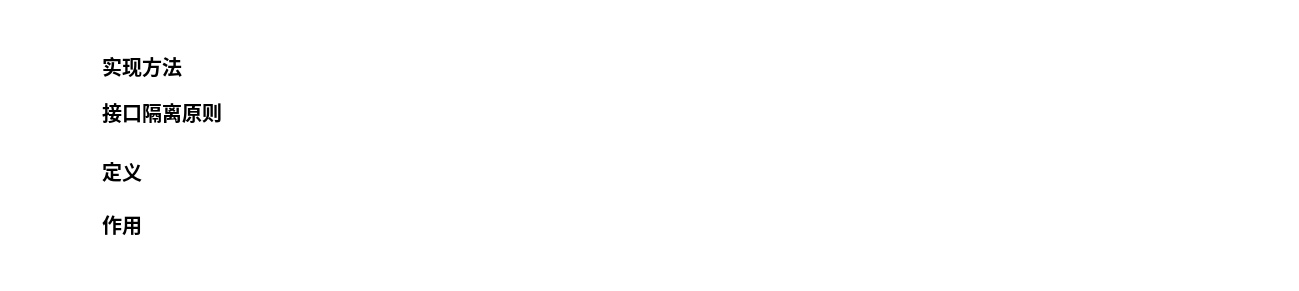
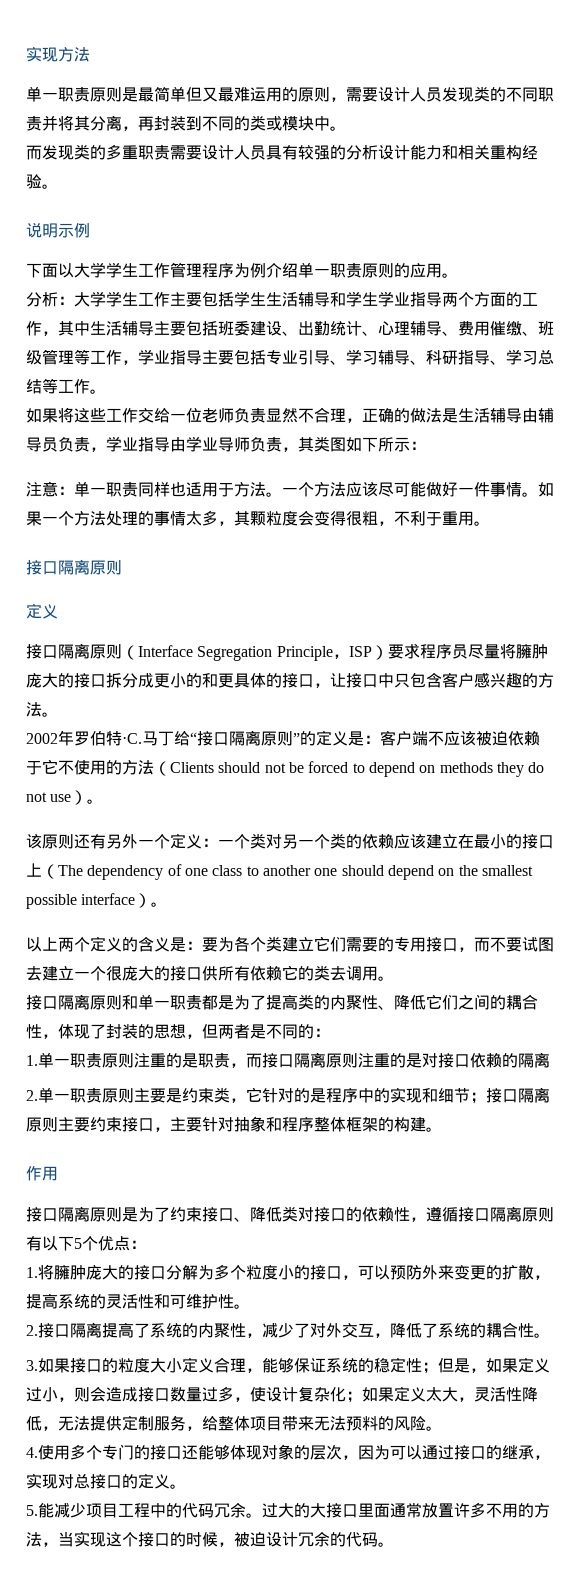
[102,103,222,124] [102,162,142,182] [102,215,142,236] 接口隔离原则 // 定义 // 作用 -> [26,86,554,102] [26,115,346,131] [26,144,538,160] [26,174,58,189] [26,222,90,238] [26,262,458,278] [26,291,538,307] [26,320,554,336] [26,349,554,365] [26,378,106,394] [26,407,554,423] [26,436,426,452] [26,481,554,497] [26,510,490,526] [26,559,122,575] [26,603,58,619] [26,643,548,661] [26,672,554,688] [26,702,58,717] [26,730,540,746] [26,759,545,777] [26,790,104,805] [26,833,554,849] [26,863,533,880] [26,893,168,909] [26,936,554,952] [26,965,394,981] [26,994,538,1010] [26,1024,330,1039] [26,1052,550,1068] [26,1087,550,1104] [26,1116,442,1132] [26,1166,58,1181] [26,1206,554,1222] [26,1236,146,1251] [26,1264,550,1280] [26,1293,250,1309] [26,1322,550,1338] [26,1357,550,1374] [26,1386,538,1403] [26,1415,442,1431] [26,1444,550,1460] [26,1473,186,1489] [26,1502,550,1518] [26,1531,394,1547] 单一职责原则是最简单但又最难运用的原则，需要设计人员发现类的不同职责并将其分离，再封装到不同的类或模块中。 // 而发现类的多重职责需要设计人员具有较强的分析设计能力和相关重构经验。 // 说明示例 // 下面以大学学生工作管理程序为例介绍单一职责原则的应用。 // 分析：大学学生工作主要包括学生生活辅导和学生学业指导两个方面的工作，其中生活辅导主要包括班委建设、出勤统计、心理辅导、费用催缴、班级管理等工作，学业指导主要包括专业引导、学习辅导、科研指导、学习总结等工作。 // 如果将这些工作交给一位老师负责显然不合理，正确的做法是生活辅导由辅导员负责，学业指导由学业导师负责，其类图如下所示： // 注意：单一职责同样也适用于方法。一个方法应该尽可能做好一件事情。如果一个方法处理的事情太多，其颗粒度会变得很粗，不利于重用。 // 接口隔离原则 // 定义 // 接口隔离原则（Interface Segregation Principle，ISP）要求程序员尽量将臃肿庞大的接口拆分成更小的和更具体的接口，让接口中只包含客户感兴趣的方法。 // 2002年罗伯特·C.马丁给“接口隔离原则”的定义是：客户端不应该被迫依赖于它不使用的方法（Clients should not be forced to depend on methods they do not use）。 // 该原则还有另外一个定义：一个类对另一个类的依赖应该建立在最小的接口上（The dependency of one class to another one should depend on the smallest possible interface）。 // 以上两个定义的含义是：要为各个类建立它们需要的专用接口，而不要试图去建立一个很庞大的接口供所有依赖它的类去调用。 // 接口隔离原则和单一职责都是为了提高类的内聚性、降低它们之间的耦合性，体现了封装的思想，但两者是不同的： // 1.单一职责原则注重的是职责，而接口隔离原则注重的是对接口依赖的隔离 // 2.单一职责原则主要是约束类，它针对的是程序中的实现和细节；接口隔离原则主要约束接口，主要针对抽象和程序整体框架的构建。 // 作用 // 接口隔离原则是为了约束接口、降低类对接口的依赖性，遵循接口隔离原则有以下5个优点： // 1.将臃肿庞大的接口分解为多个粒度小的接口，可以预防外来变更的扩散，提高系统的灵活性和可维护性。 // 2.接口隔离提高了系统的内聚性，减少了对外交互，降低了系统的耦合性。 // 3.如果接口的粒度大小定义合理，能够保证系统的稳定性；但是，如果定义过小，则会造成接口数量过多，使设计复杂化；如果定义太大，灵活性降低，无法提供定制服务，给整体项目带来无法预料的风险。 // 4.使用多个专门的接口还能够体现对象的层次，因为可以通过接口的继承，实现对总接口的定义。 // 5.能减少项目工程中的代码冗余。过大的大接口里面通常放置许多不用的方法，当实现这个接口的时候，被迫设计冗余的代码。

